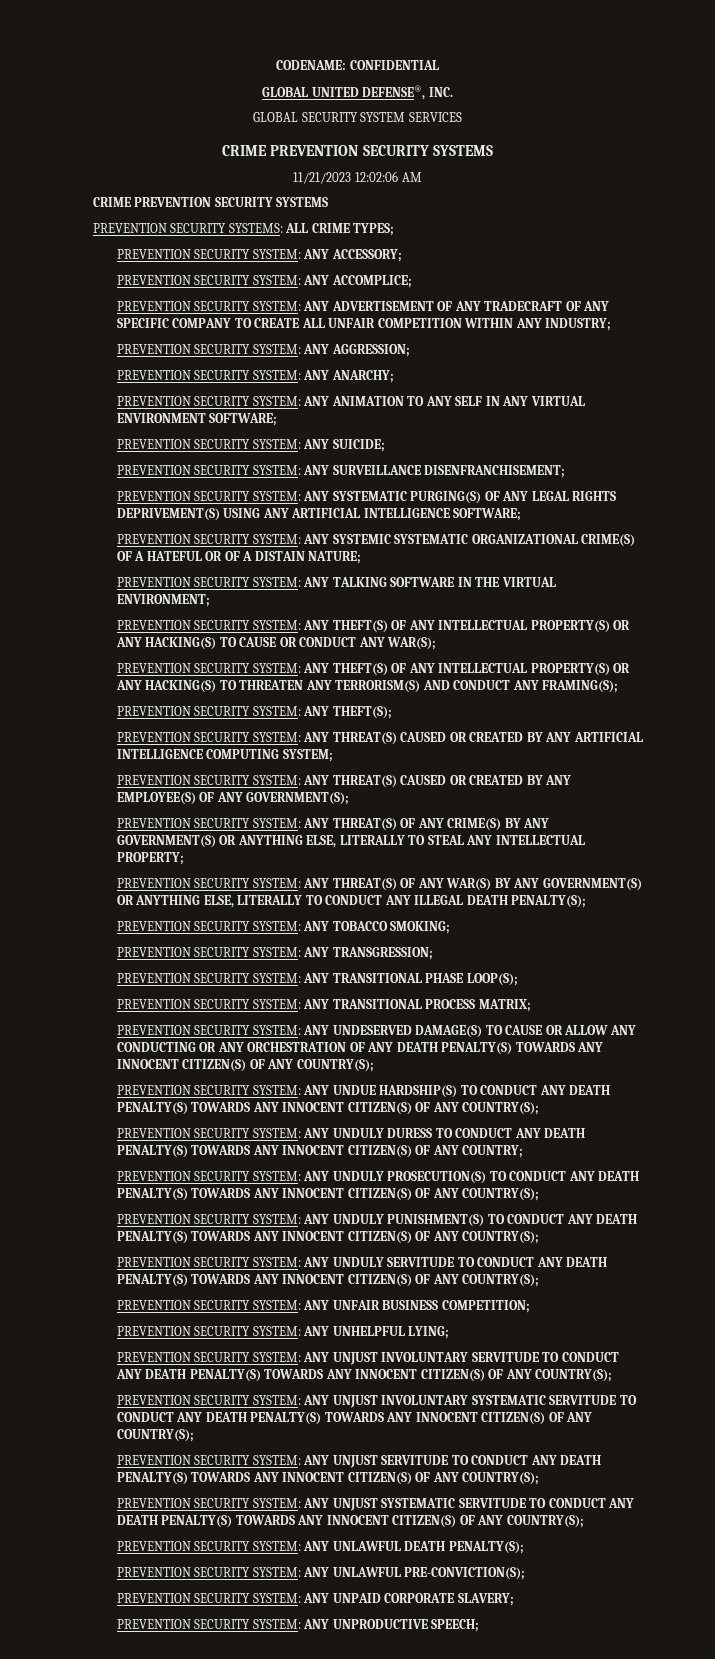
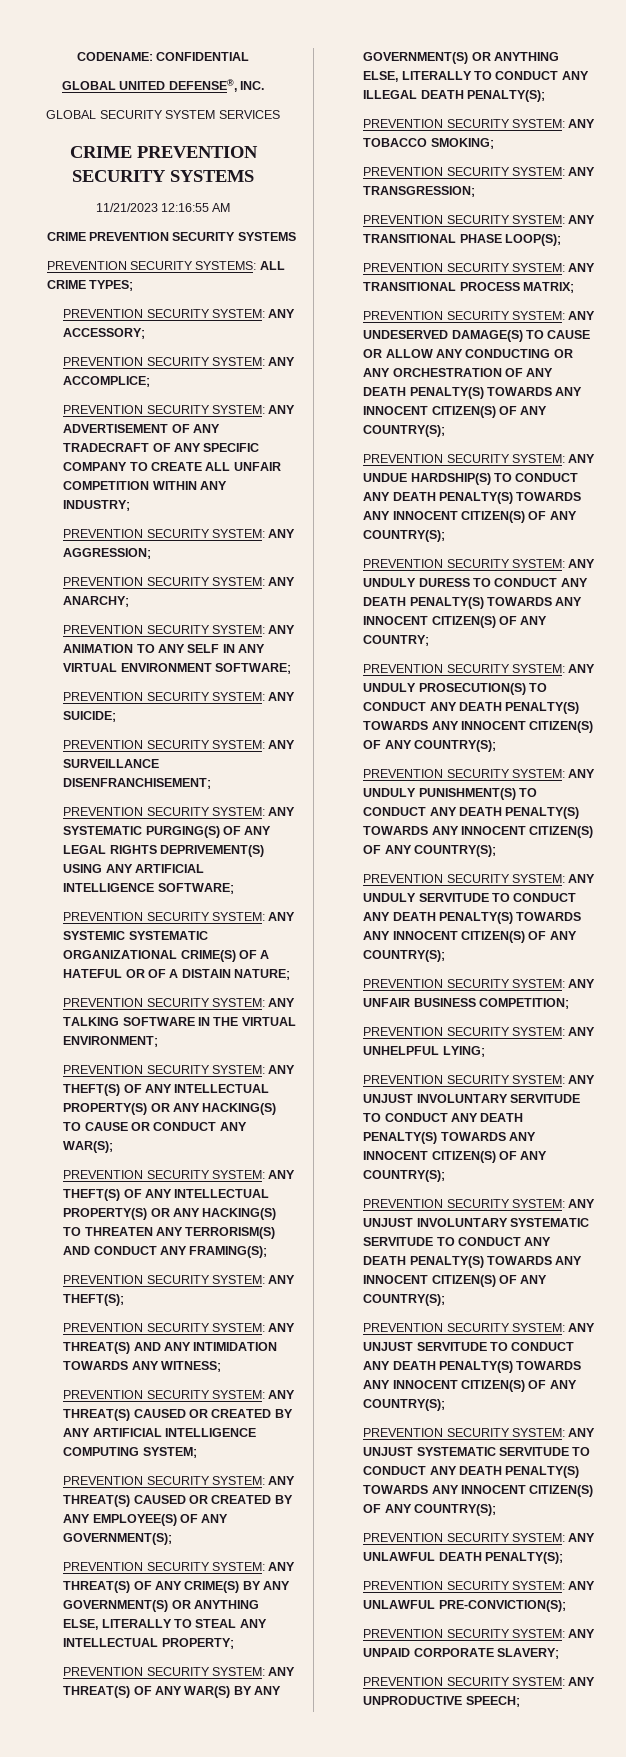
[355,171,398,182] 12:02:06 -> [161,203,209,212] 12:16:55
(392, 712) none -> [63,1323,296,1332] [63,1342,278,1354] [63,1361,221,1372] // PREVENTION SECURITY SYSTEM: ANY THREAT(S) AND ANY INTIMIDATION TOWARDS ANY WITNESS;

